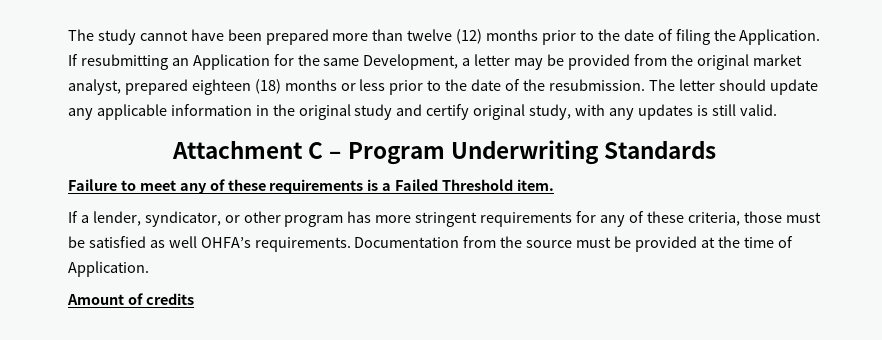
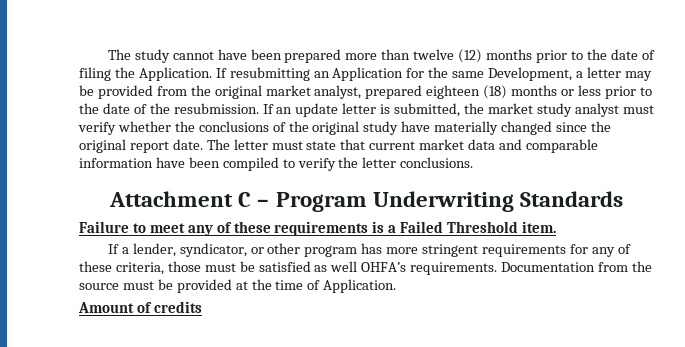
[648,79,818,95] [68,104,777,120] The letter should update any applicable information in the original study and certify original study, with any updates is still valid. -> [262,103,654,117] [78,121,611,135] [79,139,598,153] [79,157,474,171] If an update letter is submitted, the market study analyst must verify whether the conclusions of the original study have materially changed since the original report date. The letter must state that current market data and comparable information have been compiled to verify the letter conclusions.

